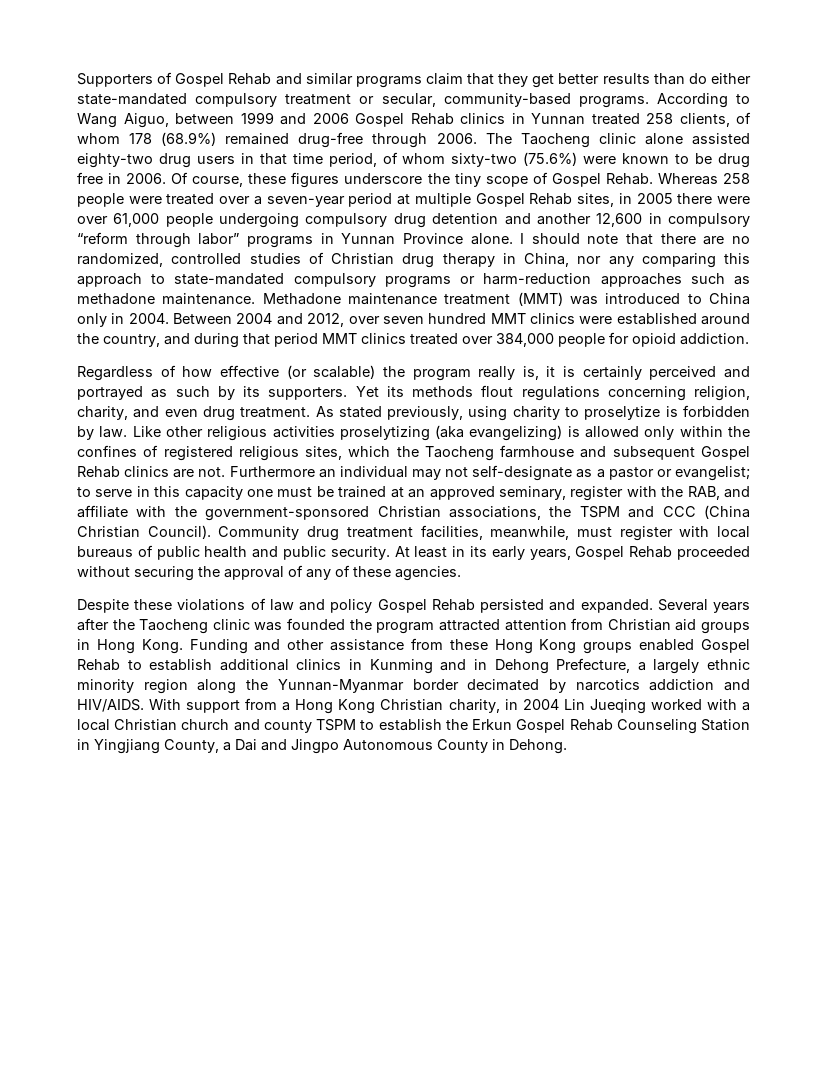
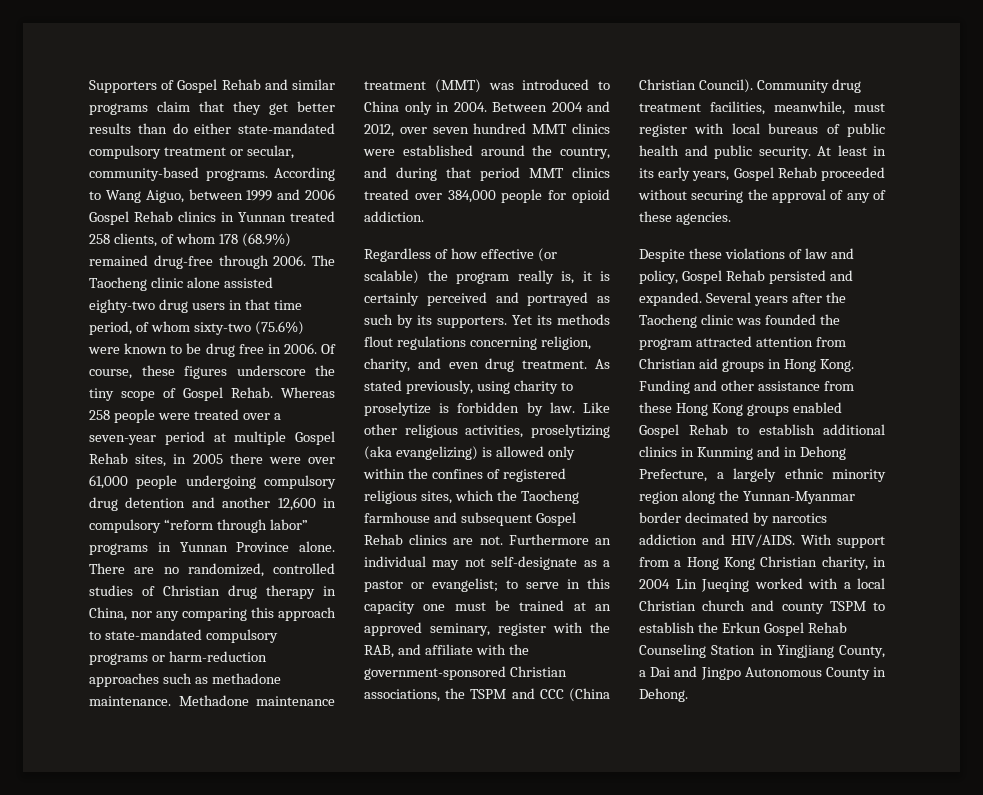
[520,233,696,245] I should note that there -> [89,563,125,574] There
[272,426,335,438] activities -> [465,425,524,438] activities,
[330,599,373,613] policy -> [639,270,678,284] policy,

